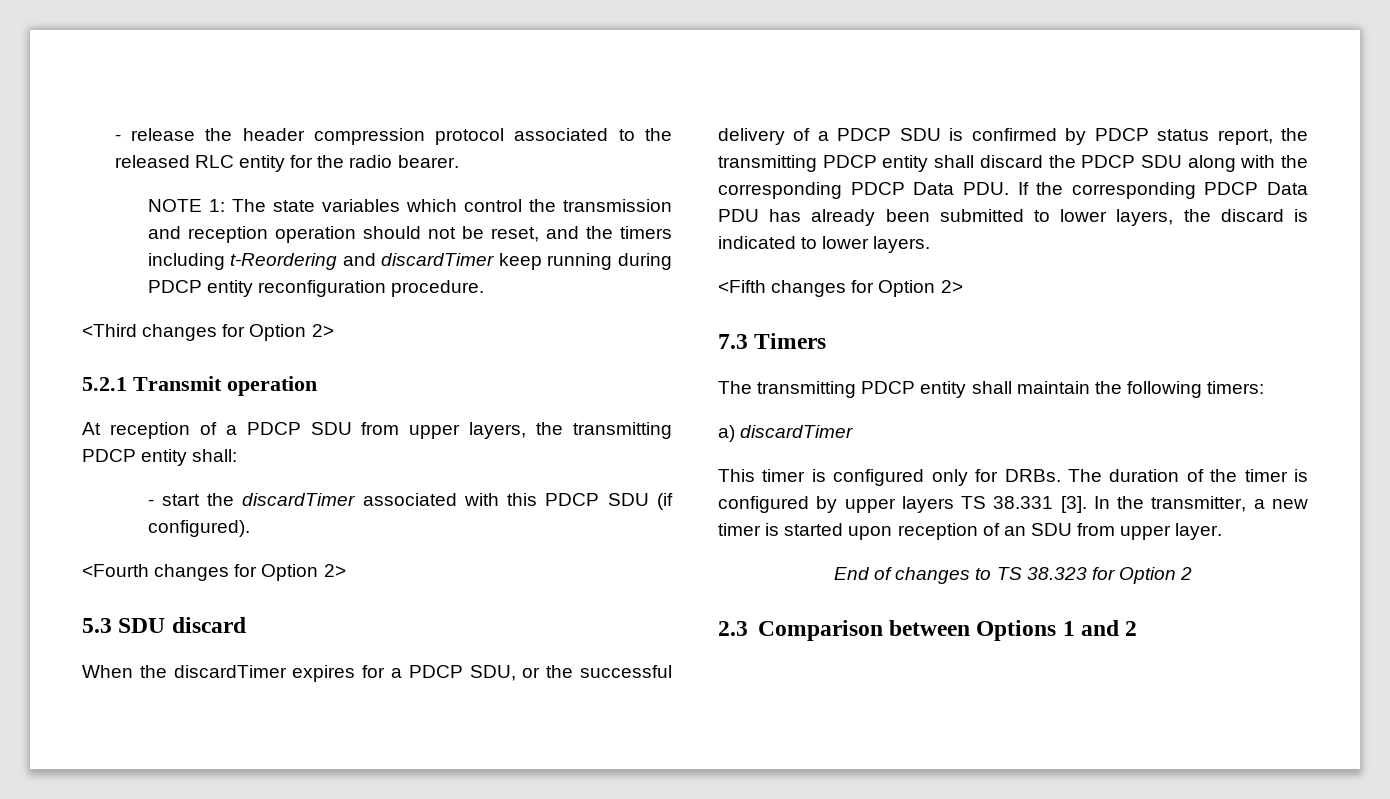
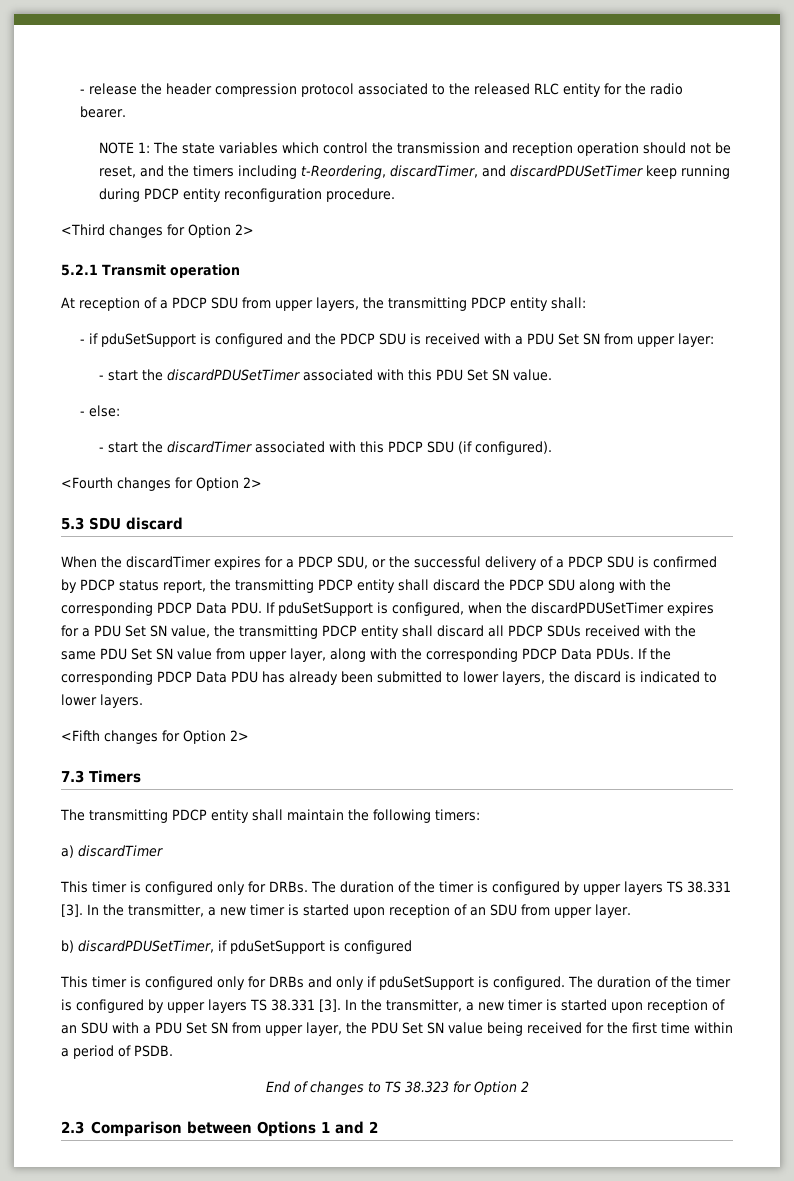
[230,253,495,270] t-Reordering and discardTimer -> [301,165,644,179] t-Reordering, discardTimer, and discardPDUSetTimer
(238, 455) none -> [80,333,715,347] [99,369,553,381] [80,405,121,417] // - if pduSetSupport is configured and the PDCP SDU is received with a PDU Set SN from upper layer: // - start the discardPDUSetTimer associated with this PDU Set SN value. // - else:
(1029, 188) none -> [278,602,714,616] [61,625,696,639] [61,648,647,662] pduSetSupport is configured, when the discardPDUSetTimer expires for a PDU Set SN value, the transmitting PDCP entity shall discard all PDCP SDUs received with the same PDU Set SN value from upper layer, along with the corresponding PDCP Data PDUs. If
(1223, 531) none -> [61,940,412,954] [60,976,731,990] [61,999,725,1013] [61,1022,733,1036] [61,1045,173,1059] // b) discardPDUSetTimer, if pduSetSupport is configured // This timer is configured only for DRBs and only if pduSetSupport is configured. The duration of the timer is configured by upper layers TS 38.331 [3]. In the transmitter, a new timer is started upon reception of an SDU with a PDU Set SN from upper layer, the PDU Set SN value being received for the first time within a period of PSDB.

